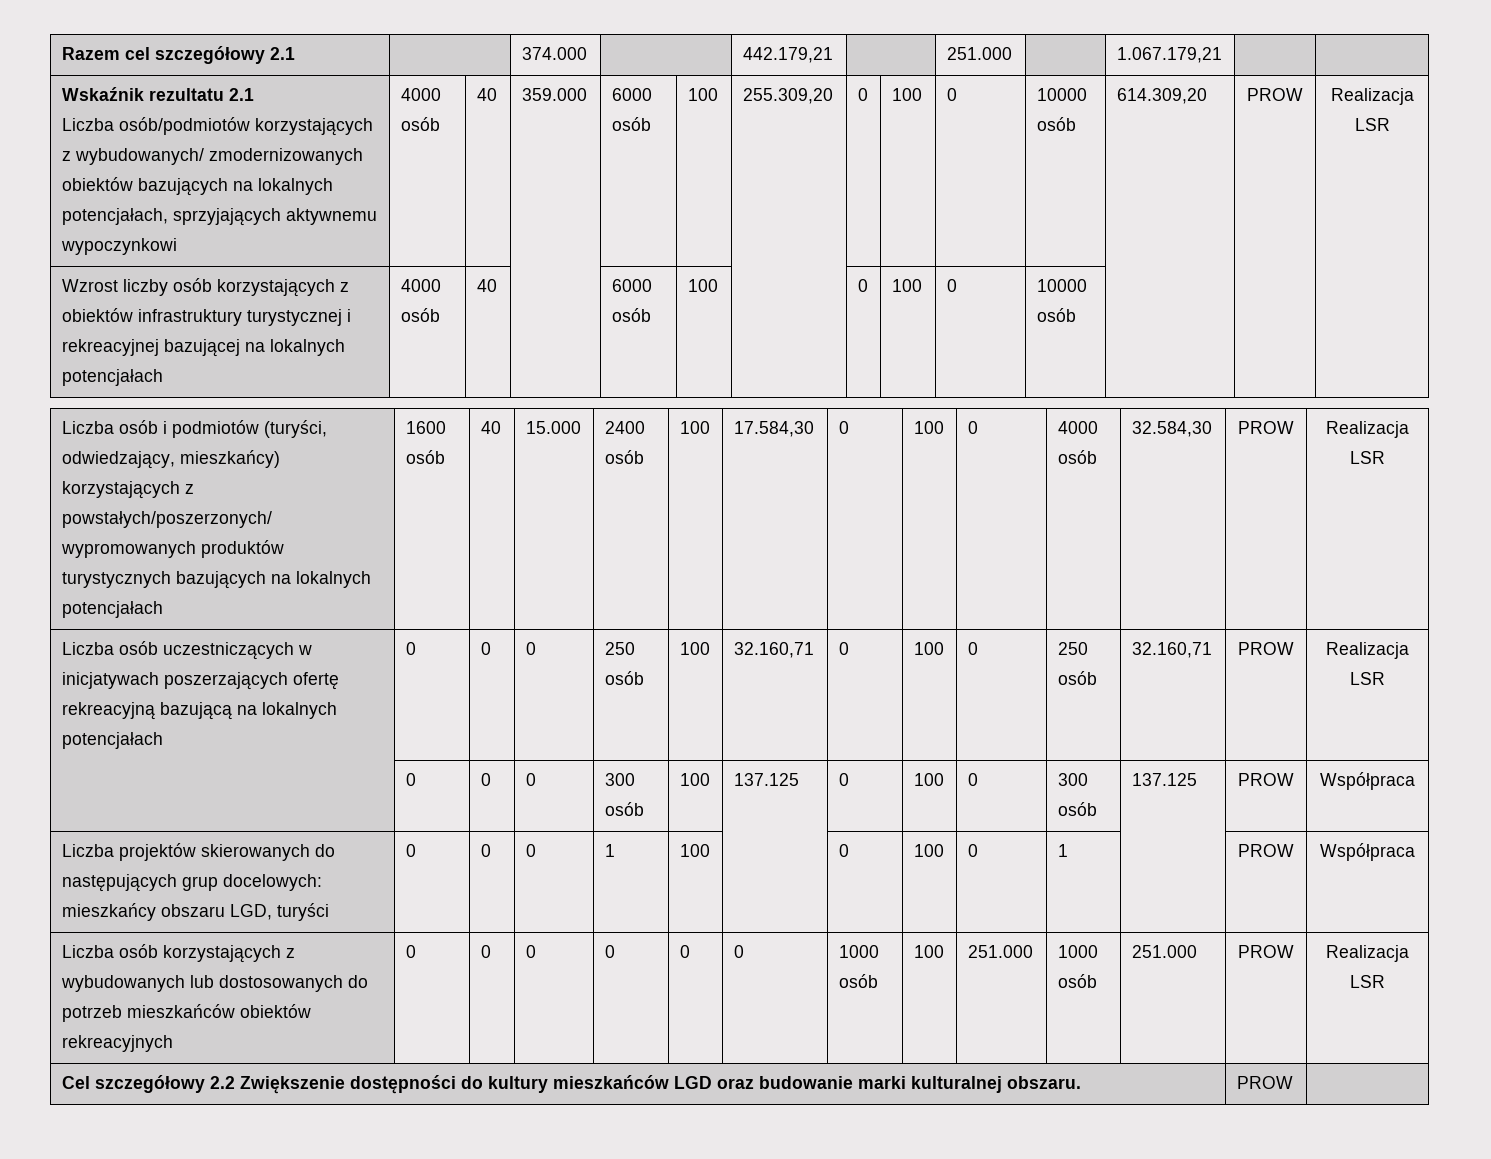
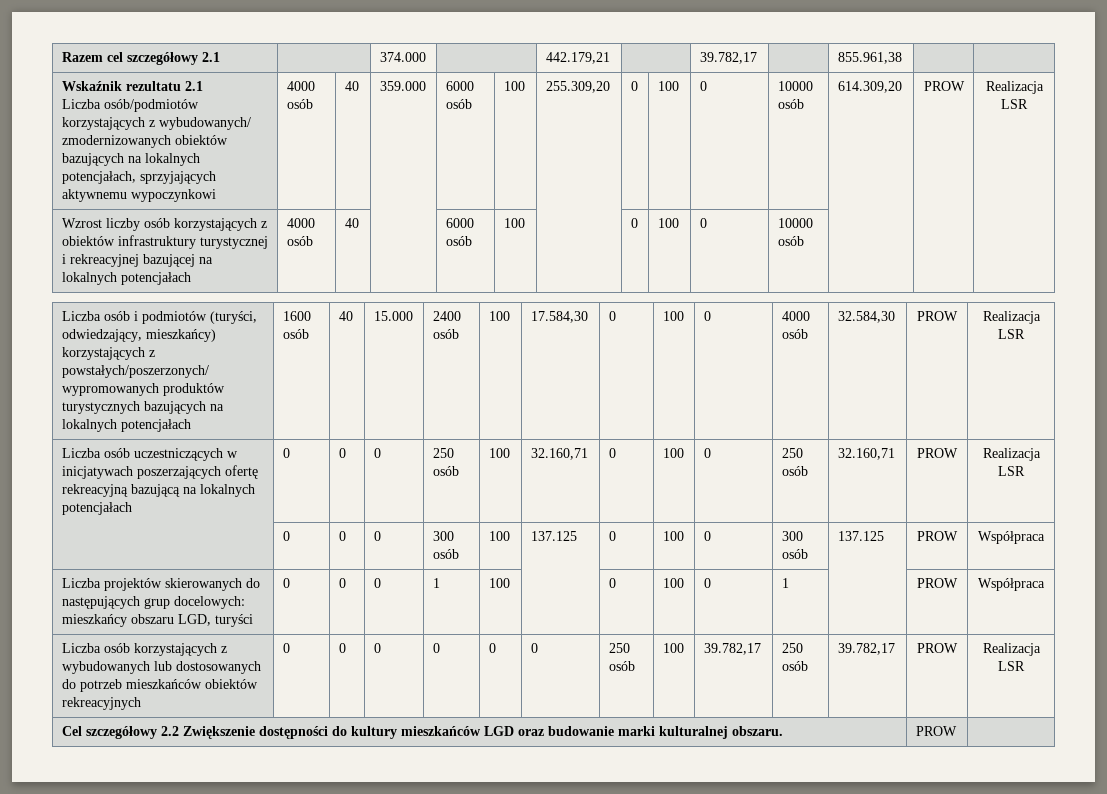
[946,47,1012,60] [1116,47,1222,63] 251.000 | | 1.067.179,21 -> [699,52,757,64] [837,52,902,64] 39.782,17 | | 855.961,38
[838,945,879,958] [838,974,878,988] [913,945,944,958] [967,945,1033,958] [1057,945,1098,958] [1057,974,1097,988] [1131,945,1197,958] 1000 osób | 100 | 251.000 | 1000 osób | 251.000 -> [608,643,630,653] [608,661,635,671] [662,643,684,653] [703,643,761,655] [781,643,803,653] [781,661,808,671] [837,643,895,655] 250 osób | 100 | 39.782,17 | 250 osób | 39.782,17

